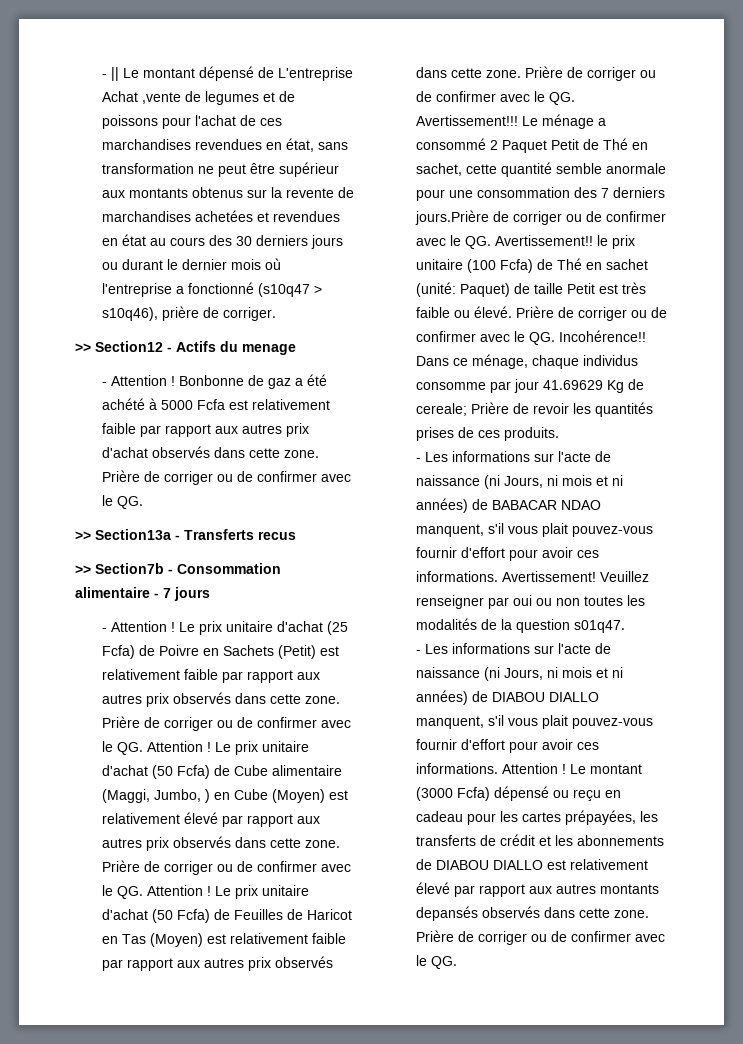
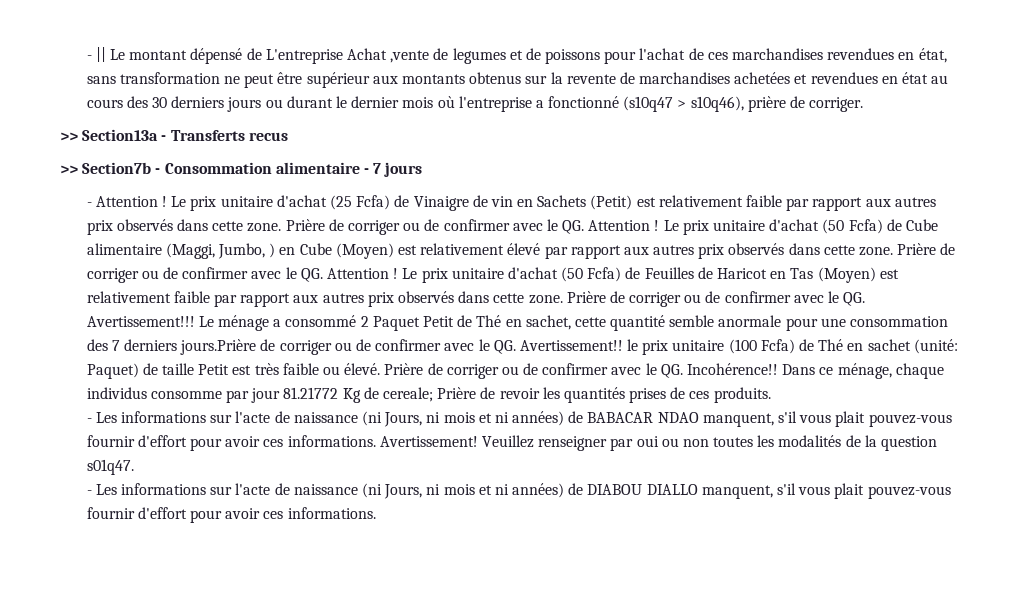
[75,341,296,355] [101,374,327,389] [101,398,330,410] [101,423,309,437] [101,446,319,458] [101,470,351,485] [101,495,143,509] // >> Section12 - Actifs du menage // - Attention ! Bonbonne de gaz a été achété à 5000 Fcfa est relativement faible par rapport aux autres prix d'achat observés dans cette zone. Prière de corriger ou de confirmer avec le QG. -> (864, 104) none
[158,645,199,656] Poivre -> [413,195,513,211] Vinaigre de vin
[542,380,603,390] 41.69629 -> [283,387,339,399] 81.21772
[501,763,642,774] [415,786,621,801] [415,810,658,825] [415,834,664,846] [415,859,648,870] [415,882,659,897] [415,906,649,921] [415,930,665,945] [415,955,457,969] Attention ! Le montant (3000 Fcfa) dépensé ou reçu en cadeau pour les cartes prépayées, les transferts de crédit et les abonnements de DIABOU DIALLO est relativement élevé par rapport aux autres montants depansés observés dans cette zone. Prière de corriger ou de confirmer avec le QG. -> (376, 513) none

